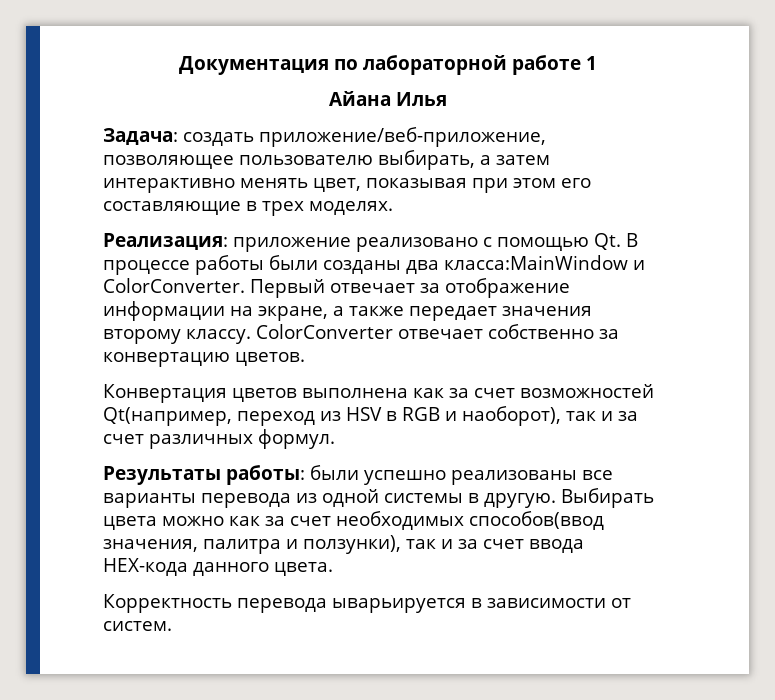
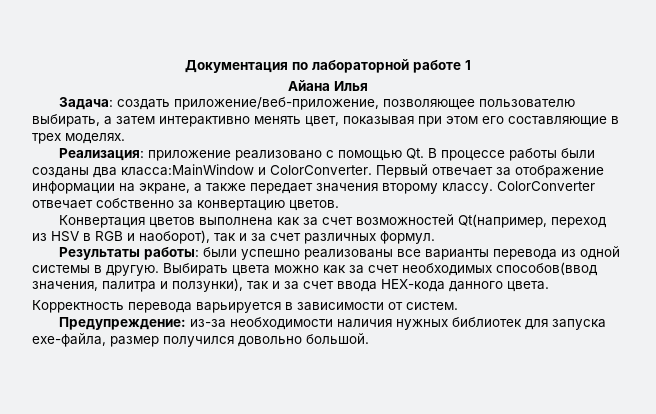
[332,598,466,613] ыварьируется -> [196,302,281,313] варьируется
(172, 626) none -> [58,317,606,330] [32,333,369,347] // Предупреждение: из-за необходимости наличия нужных библиотек для запуска exe-файла, размер получился довольно большой.

